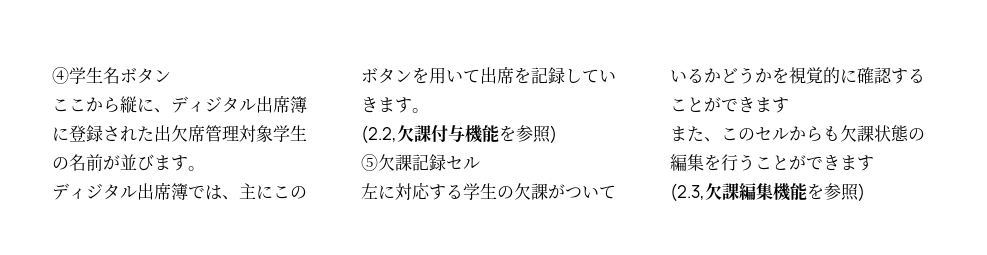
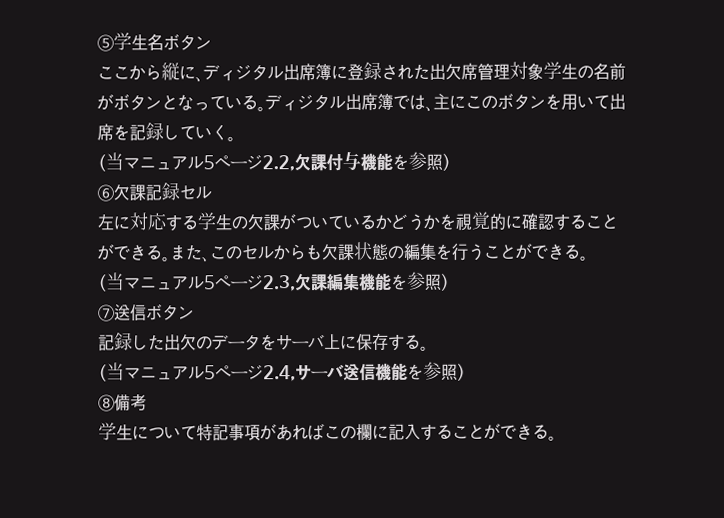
[52,67,69,84] ④ -> [97,34,114,52] ⑤
[120,154,205,171] 並びます。 // -> [113,94,266,112] ボタンとなっている。
[361,97,429,113] [361,125,397,144] きます。 // (2.2, -> [211,124,236,142] [97,152,295,172] く。 // (当マニュアル5ページ2.2,
[361,154,378,171] ⑤ -> [97,184,114,202] ⑥
[755,97,789,113] ます // -> [145,245,171,262] る。
[840,155,874,171] [670,183,705,202] ます // (2.3, -> [563,244,589,261] [98,272,296,292] る。 // (当マニュアル5ページ2.3,
(865, 192) none -> [98,303,195,322] [98,332,429,352] [98,361,466,382] [98,394,147,412] [98,422,557,442] // ⑦送信ボタン // 記録した出欠のデータをサーバ上に保存する。 // (当マニュアル5ページ2.4,サーバ送信機能を参照) // ⑧備考 // 学生について特記事項があればこの欄に記入することができる。

